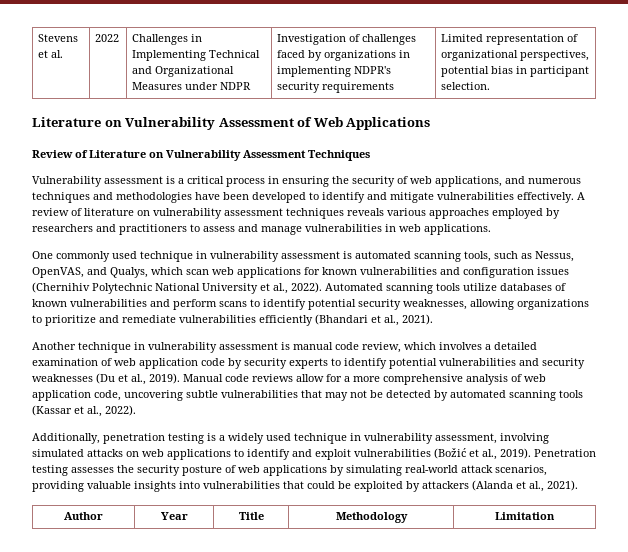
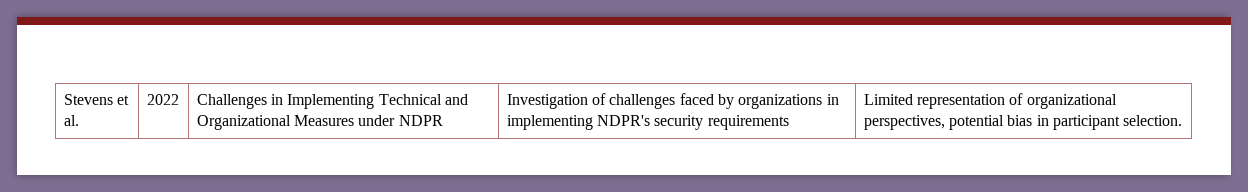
[32,117,431,130] [32,150,370,161] [32,176,581,187] [32,192,585,203] [32,208,560,219] [32,224,491,235] [32,251,574,262] [32,267,569,278] [32,282,566,294] [32,299,589,310] [32,314,433,326] [32,342,537,353] [32,358,585,369] [32,373,546,385] [32,390,583,401] [32,405,136,417] [32,433,549,444] [32,448,596,460] [32,465,547,476] [32,480,578,492] [64,512,103,520] [160,512,188,520] [238,512,264,520] [335,512,408,523] [495,512,555,520] // Literature on Vulnerability Assessment of Web Applications // Review of Literature on Vulnerability Assessment Techniques // Vulnerability assessment is a critical process in ensuring the security of web applications, and numerous techniques and methodologies have been developed to identify and mitigate vulnerabilities effectively. A review of literature on vulnerability assessment techniques reveals various approaches employed by researchers and practitioners to assess and manage vulnerabilities in web applications. // One commonly used technique in vulnerability assessment is automated scanning tools, such as Nessus, OpenVAS, and Qualys, which scan web applications for known vulnerabilities and configuration issues (Chernihiv Polytechnic National University et al., 2022). Automated scanning tools utilize databases of known vulnerabilities and perform scans to identify potential security weaknesses, allowing organizations to prioritize and remediate vulnerabilities efficiently (Bhandari et al., 2021). // Another technique in vulnerability assessment is manual code review, which involves a detailed examination of web application code by security experts to identify potential vulnerabilities and security weaknesses (Du et al., 2019). Manual code reviews allow for a more comprehensive analysis of web application code, uncovering subtle vulnerabilities that may not be detected by automated scanning tools (Kassar et al., 2022). // Additionally, penetration testing is a widely used technique in vulnerability assessment, involving simulated attacks on web applications to identify and exploit vulnerabilities (Božić et al., 2019). Penetration testing assesses the security posture of web applications by simulating real-world attack scenarios, providing valuable insights into vulnerabilities that could be exploited by attackers (Alanda et al., 2021). // Author | Year | Title | Methodology | Limitation -> (1183, 120) none

